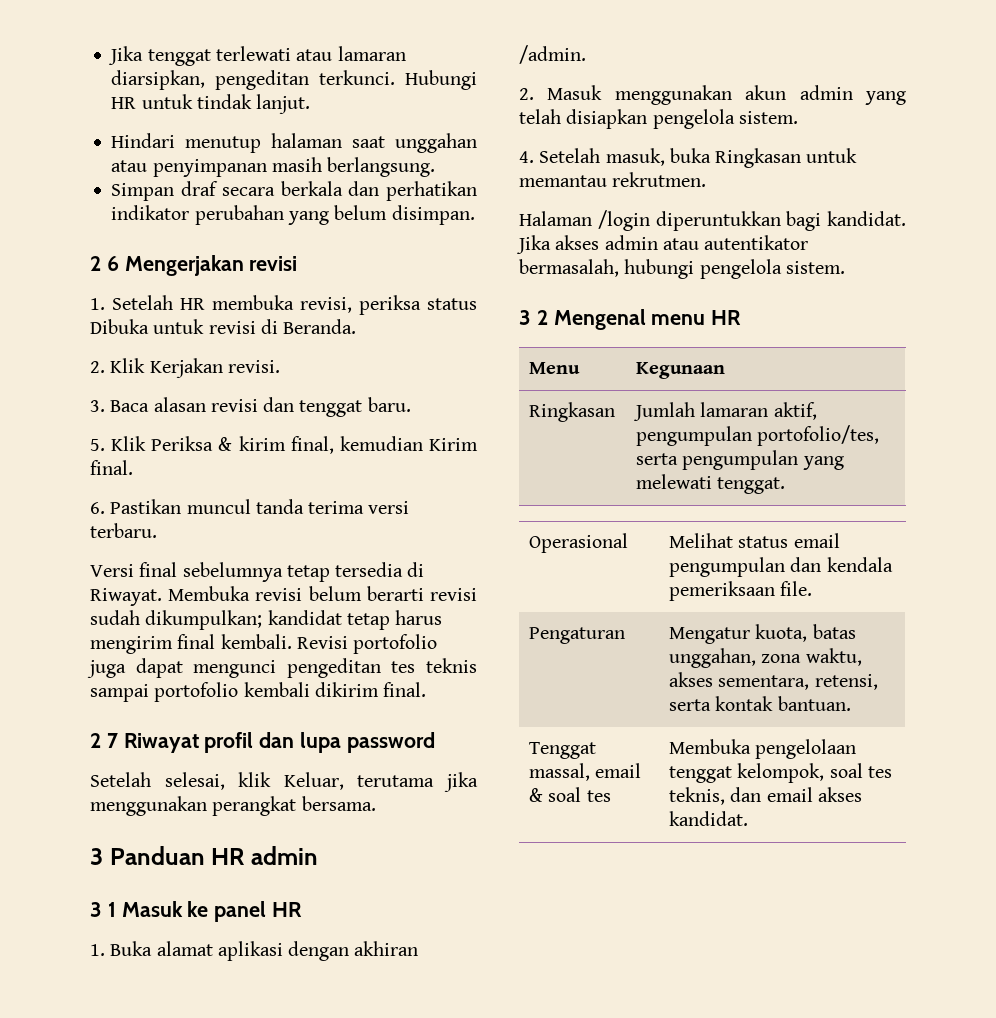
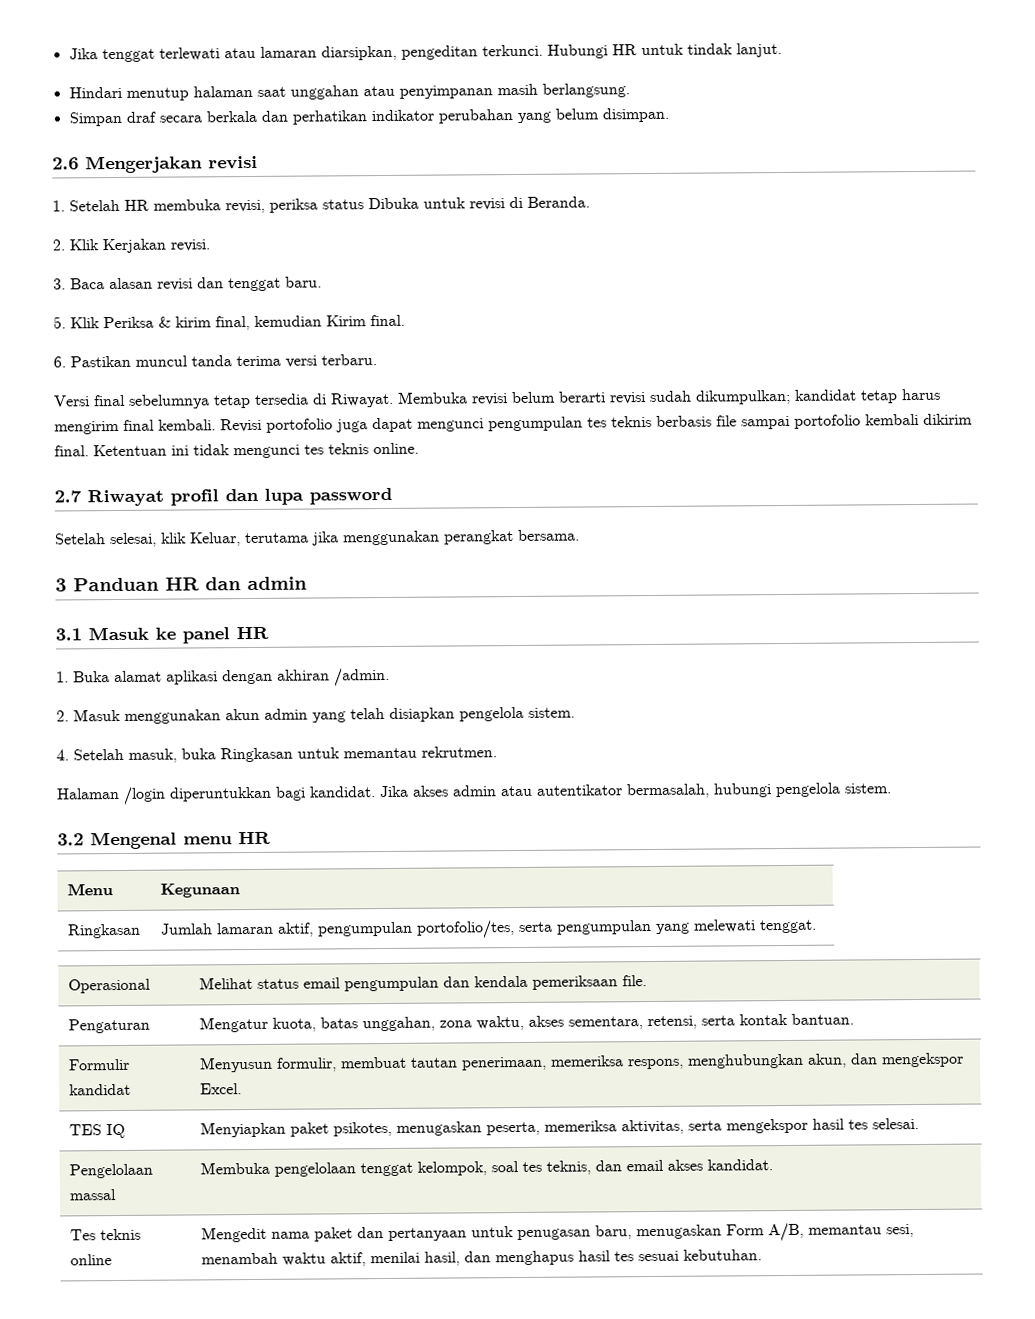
[90,256,119,271] 2 6 -> [52,157,79,170] 2.6
[286,658,477,678] pengeditan tes teknis -> [488,415,737,432] pengumpulan tes teknis berbasis file
[90,733,118,748] // 2 7 -> [93,442,419,459] [54,490,82,503] Ketentuan ini tidak mengunci tes teknis online. // 2.7
(246, 856) none -> [205,577,241,591] dan
[90,902,116,917] 3 1 -> [55,628,82,641] 3.1
[519,310,548,325] 3 2 -> [57,833,84,846] 3.2
[529,742,597,759] [529,763,642,781] [529,787,611,802] Tenggat massal, email & soal tes -> [68,1058,131,1071] [69,1083,132,1096] [199,1052,965,1073] [200,1083,243,1095] [69,1123,126,1139] [200,1117,920,1138] [69,1163,154,1179] [69,1189,118,1201] Formulir kandidat | Menyusun formulir, membuat tautan penerimaan, memeriksa respons, menghubungkan akun, dan mengekspor Excel. // TES IQ | Menyiapkan paket psikotes, menugaskan peserta, memeriksa aktivitas, serta mengekspor hasil tes selesai. // Pengelolaan massal
(749, 818) none -> [70,1228,142,1241] [70,1254,113,1266] [201,1222,915,1243] [201,1249,763,1267] // Tes teknis online | Mengedit nama paket dan pertanyaan untuk penugasan baru, menugaskan Form A/B, memantau sesi, menambah waktu aktif, menilai hasil, dan menghapus hasil tes sesuai kebutuhan.

